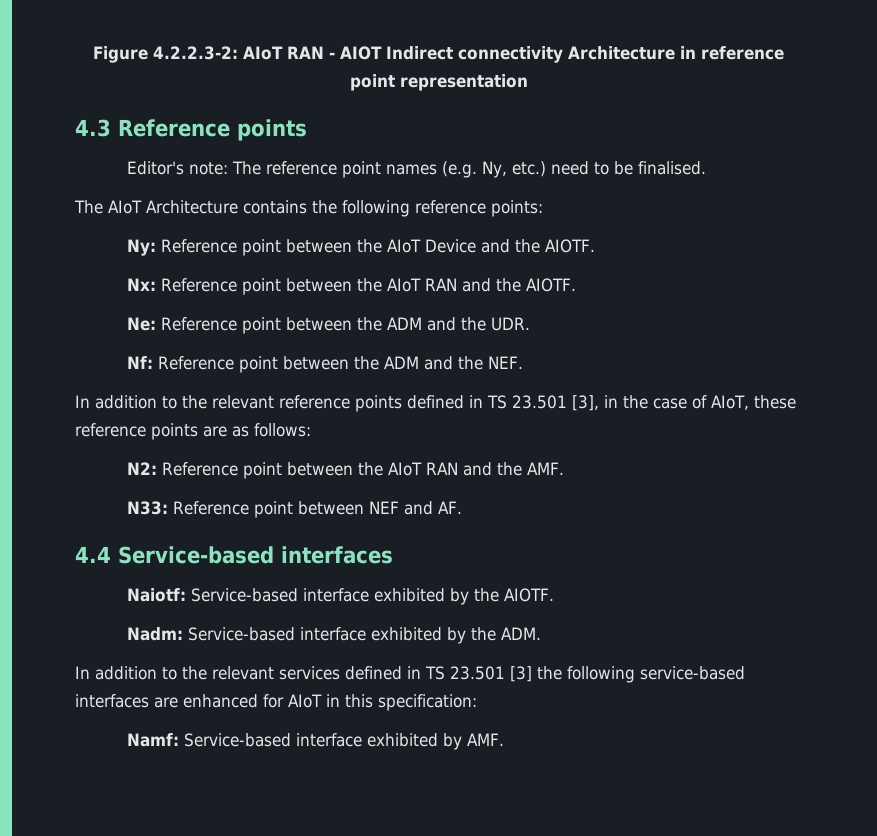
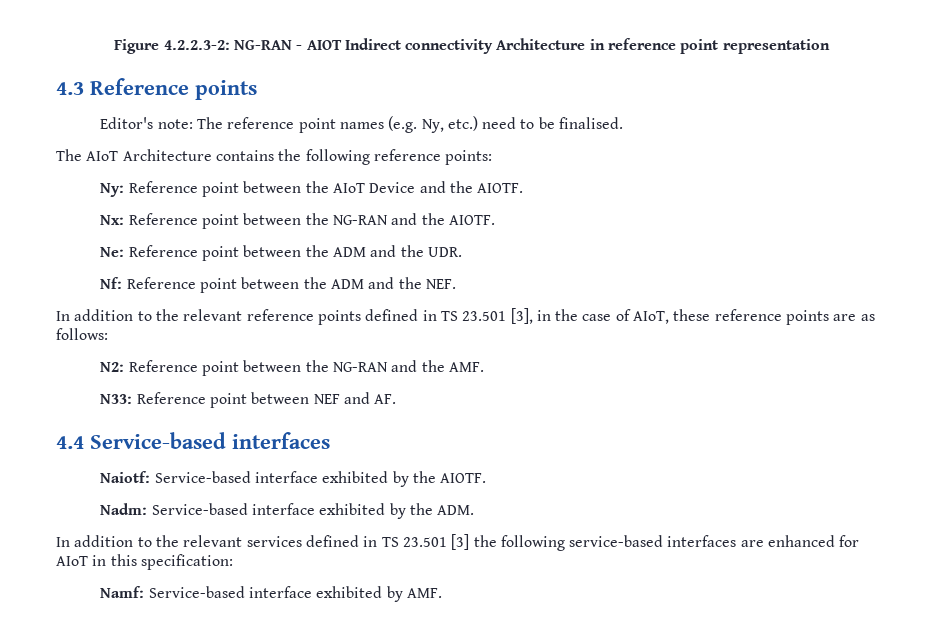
[243,46,324,60] AIoT RAN -> [233,40,292,50] NG-RAN
[387,278,458,292] AIoT RAN -> [332,215,388,225] NG-RAN
[388,462,459,476] AIoT RAN -> [332,362,388,372] NG-RAN

